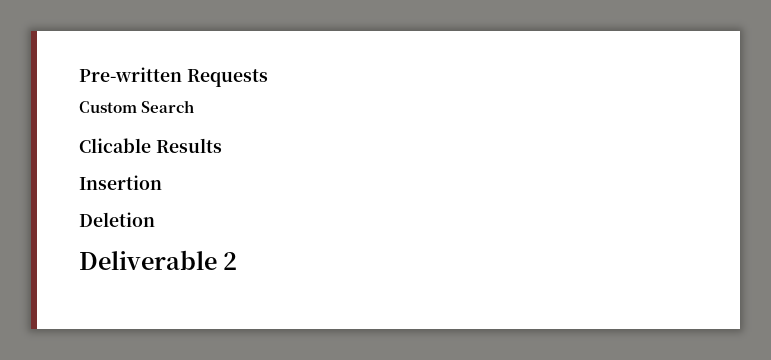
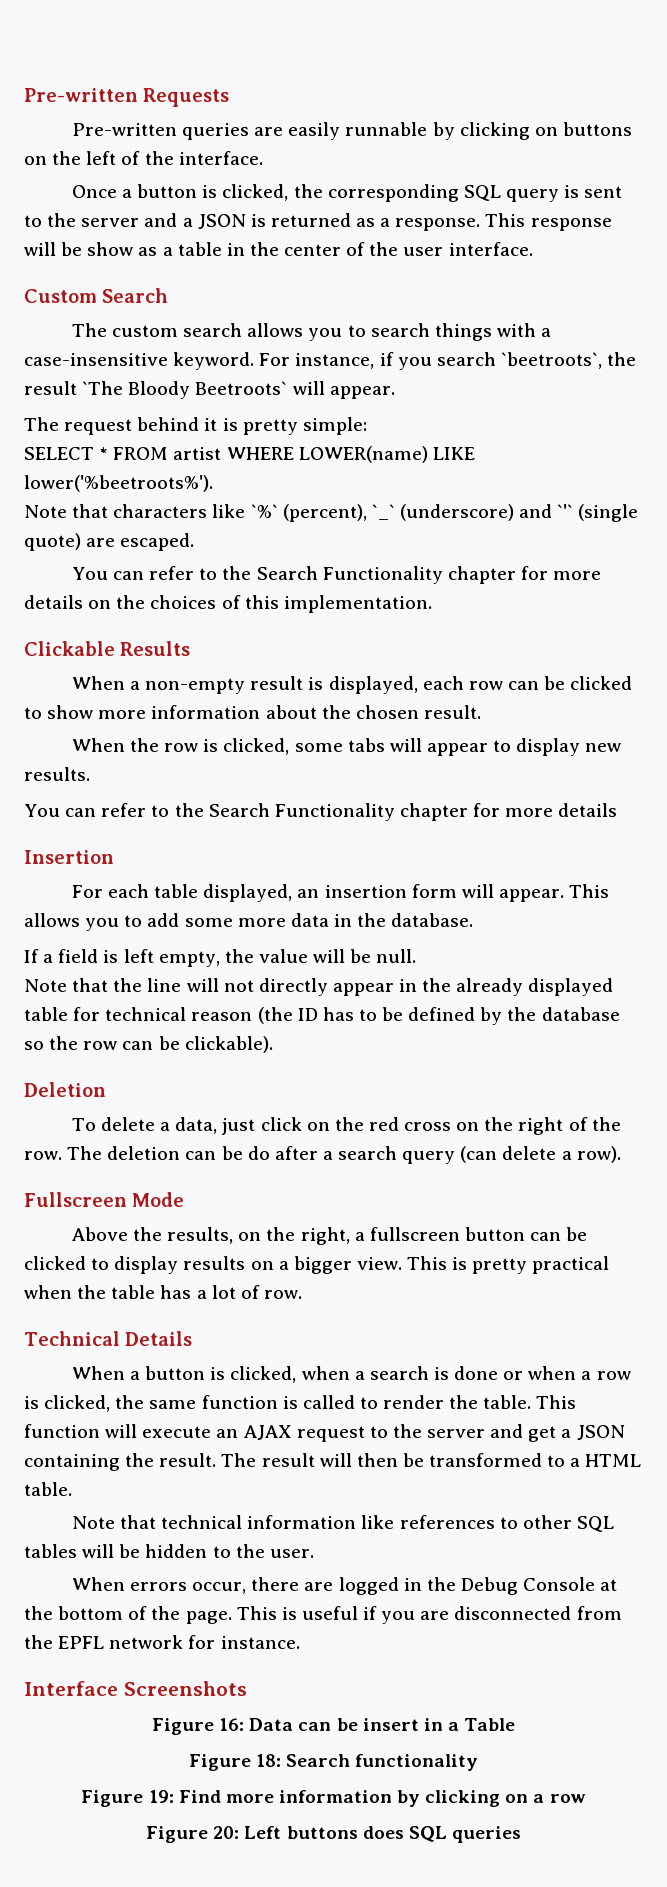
[79,100,195,113] [79,138,222,153] [79,175,162,190] [79,212,155,227] [79,250,238,270] Custom Search // Clicable Results // Insertion // Deletion // Deliverable 2 -> [71,122,632,140] [24,151,263,165] [71,184,623,202] [24,213,612,231] [24,242,533,256] [24,288,169,303] [71,323,552,341] [24,352,637,370] [24,381,395,399] [24,417,367,435] [24,446,475,463] [24,475,213,492] [24,504,639,522] [24,533,195,551] [71,566,602,584] [24,595,432,613] [24,641,191,656] [71,676,633,694] [24,705,481,719] [71,738,622,756] [24,767,90,781] [24,803,618,821] [24,850,114,864] [71,884,610,902] [24,913,474,931] [24,949,417,967] [24,978,614,996] [24,1007,620,1025] [24,1036,273,1053] [24,1082,106,1097] [71,1117,621,1135] [24,1146,621,1164] [24,1192,185,1207] [71,1227,588,1245] [24,1256,610,1274] [24,1285,302,1299] [24,1331,193,1346] [71,1366,631,1383] [24,1395,577,1412] [24,1424,625,1442] [24,1453,642,1471] [24,1482,72,1496] [71,1515,614,1532] [24,1544,314,1558] [71,1577,618,1595] [24,1606,622,1624] [24,1635,300,1649] [24,1681,247,1696] [151,1718,516,1735] [188,1754,479,1771] [81,1790,586,1807] [146,1826,521,1843] Pre-written queries are easily runnable by clicking on buttons on the left of the interface. // Once a button is clicked, the corresponding SQL query is sent to the server and a JSON is returned as a response. This response will be show as a table in the center of the user interface. // Custom Search // The custom search allows you to search things with a case-insensitive keyword. For instance, if you search `beetroots`, the result `The Bloody Beetroots` will appear. // The request behind it is pretty simple: // SELECT * FROM artist WHERE LOWER(name) LIKE lower('%beetroots%'). // Note that characters like `%` (percent), `_` (underscore) and `'` (single quote) are escaped. // You can refer to the Search Functionality chapter for more details on the choices of this implementation. // Clickable Results // When a non-empty result is displayed, each row can be clicked to show more information about the chosen result. // When the row is clicked, some tabs will appear to display new results. // You can refer to the Search Functionality chapter for more details // Insertion // For each table displayed, an insertion form will appear. This allows you to add some more data in the database. // If a field is left empty, the value will be null. // Note that the line will not directly appear in the already displayed table for technical reason (the ID has to be defined by the database so the row can be clickable). // Deletion // To delete a data, just click on the red cross on the right of the row. The deletion can be do after a search query (can delete a row). // Fullscreen Mode // Above the results, on the right, a fullscreen button can be clicked to display results on a bigger view. This is pretty practical when the table has a lot of row. // Technical Details // When a button is clicked, when a search is done or when a row is clicked, the same function is called to render the table. This function will execute an AJAX request to the server and get a JSON containing the result. The result will then be transformed to a HTML table. // Note that technical information like references to other SQL tables will be hidden to the user. // When errors occur, there are logged in the Debug Console at the bottom of the page. This is useful if you are disconnected from the EPFL network for instance. // Interface Screenshots // Figure 16: Data can be insert in a Table // Figure 18: Search functionality // Figure 19: Find more information by clicking on a row // Figure 20: Left buttons does SQL queries

